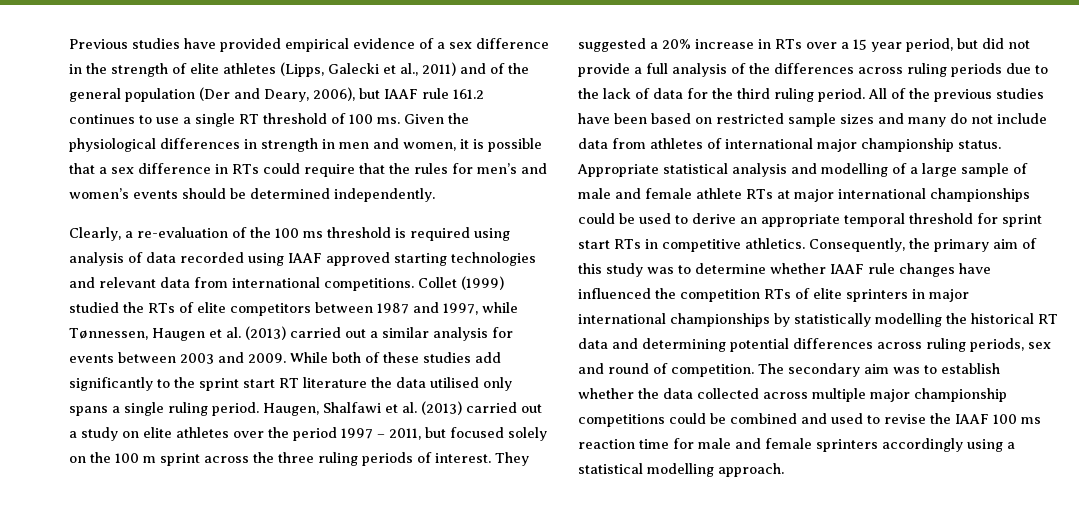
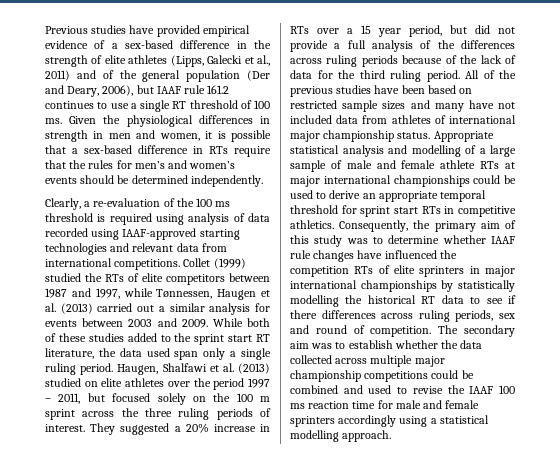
[449,42,472,49] sex -> [125,40,173,49] sex-based
[111,167,134,174] sex -> [84,145,132,154] sex-based
[263,163,300,174] could -> (228, 150) none
[288,252,390,266] IAAF approved -> [122,228,197,240] IAAF-approved
[475,352,501,363] [69,377,153,391] add significantly -> [127,333,157,342] added
[303,377,512,391] [69,406,108,416] literature the data utilised only spans -> [45,348,226,360] literature, the data used span only
[466,402,542,413] [69,427,118,441] carried out a study -> [45,378,81,387] studied
[1006,63,1048,74] due to -> [402,55,457,64] because of
[950,113,1047,124] do not include -> [468,100,515,109] [290,115,332,124] have not included
[612,338,789,352] and determining potential -> [470,295,516,304] [290,310,317,319] to see if there

